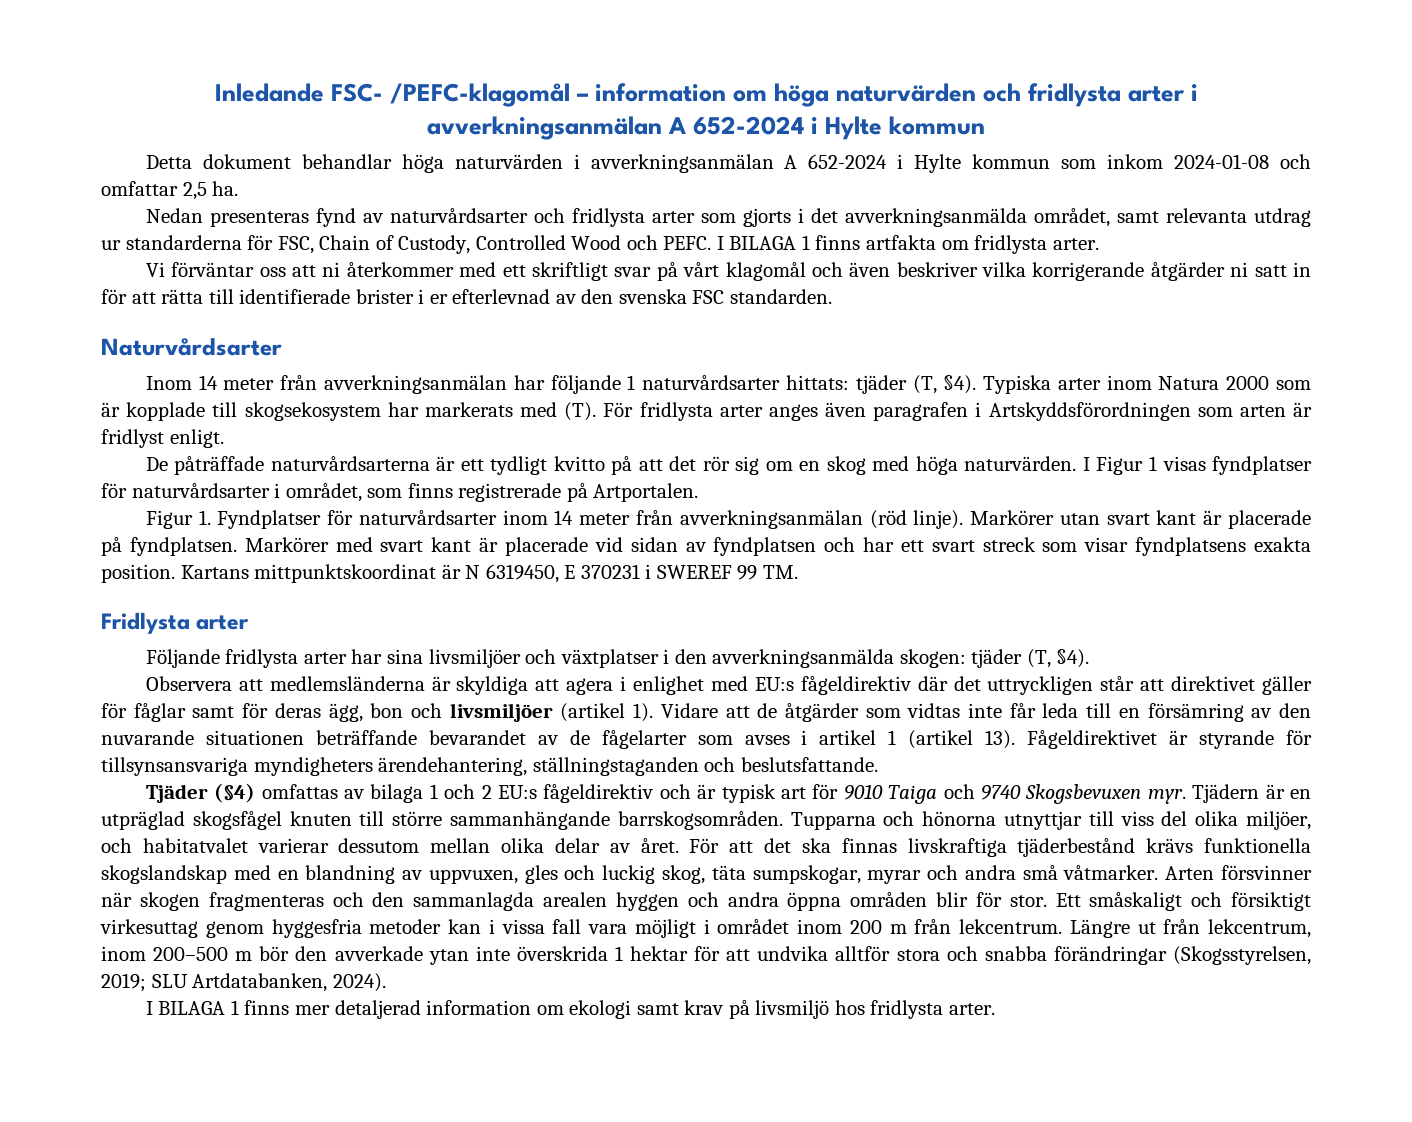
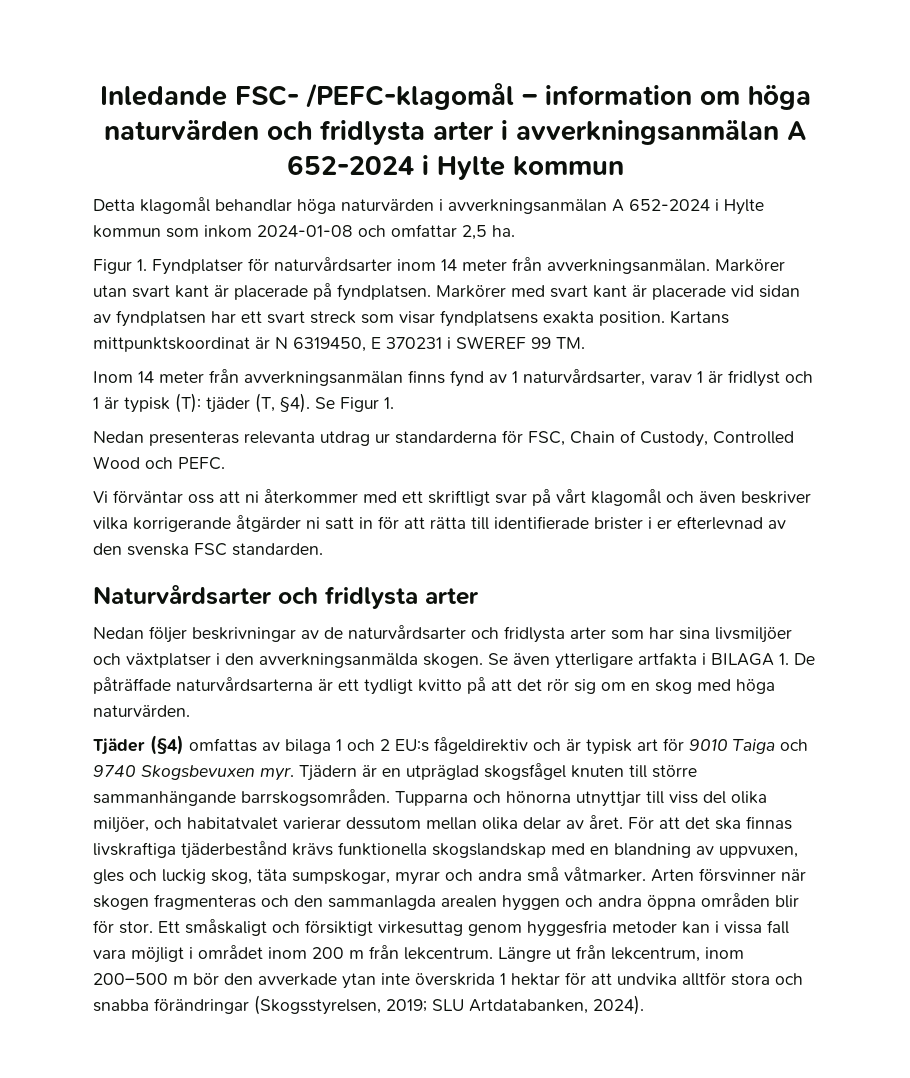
[202,154,291,169] dokument -> [140,197,210,214] klagomål
[145,208,1159,227] Nedan presenteras fynd av naturvårdsarter och fridlysta arter som gjorts i det avverkningsanmälda området, samt -> [93,257,785,275] [93,283,800,301] [93,310,729,327] [93,336,585,352] [93,369,813,387] [93,393,394,413] [93,431,239,446] Figur 1. Fyndplatser för naturvårdsarter inom 14 meter från avverkningsanmälan. Markörer utan svart kant är placerade på fyndplatsen. Markörer med svart kant är placerade vid sidan av fyndplatsen har ett svart streck som visar fyndplatsens exakta position. Kartans mittpunktskoordinat är N 6319450, E 370231 i SWEREF 99 TM. // Inom 14 meter från avverkningsanmälan finns fynd av 1 naturvårdsarter, varav 1 är fridlyst och 1 är typisk (T): tjäder (T, §4). Se Figur 1. // Nedan presenteras
[716,235,1099,254] I BILAGA 1 finns artfakta om fridlysta arter. -> (225, 463) none
[145,375,1311,394] [101,402,1313,421] [101,429,224,448] // Inom 14 meter från avverkningsanmälan har följande 1 naturvårdsarter hittats: tjäder (T, §4). Typiska arter inom Natura 2000 som är kopplade till skogsekosystem har markerats med (T). För fridlysta arter anges även paragrafen i Artskyddsförordningen som arten är fridlyst enligt. // -> [278,586,479,609] [93,625,792,643] [93,652,789,669] och fridlysta arter // Nedan följer beskrivningar av de naturvårdsarter och fridlysta arter som har sina livsmiljöer och växtplatser i den avverkningsanmälda skogen. Se även ytterligare artfakta i BILAGA 1.
[1082,456,1312,475] [101,483,699,502] [145,510,1311,529] [101,537,1311,556] [101,564,798,583] [101,612,250,634] [145,649,1090,668] [145,676,1312,695] [101,703,1312,722] [101,730,1313,749] [101,757,878,776] I Figur 1 visas fyndplatser för naturvårdsarter i området, som finns registrerade på Artportalen. // Figur 1. Fyndplatser för naturvårdsarter inom 14 meter från avverkningsanmälan (röd linje). Markörer utan svart kant är placerade på fyndplatsen. Markörer med svart kant är placerade vid sidan av fyndplatsen och har ett svart streck som visar fyndplatsens exakta position. Kartans mittpunktskoordinat är N 6319450, E 370231 i SWEREF 99 TM. // Fridlysta arter // Följande fridlysta arter har sina livsmiljöer och växtplatser i den avverkningsanmälda skogen: tjäder (T, §4). // Observera att medlemsländerna är skyldiga att agera i enlighet med EU:s fågeldirektiv där det uttryckligen står att direktivet gäller för fåglar samt för deras ägg, bon och livsmiljöer (artikel 1). Vidare att de åtgärder som vidtas inte får leda till en försämring av den nuvarande situationen beträffande bevarandet av de fågelarter som avses i artikel 1 (artikel 13). Fågeldirektivet är styrande för tillsynsansvariga myndigheters ärendehantering, ställningstaganden och beslutsfattande. -> (190, 711) none
[145,1000,995,1019] // I BILAGA 1 finns mer detaljerad information om ekologi samt krav på livsmiljö hos fridlysta arter. -> (644, 1005) none

